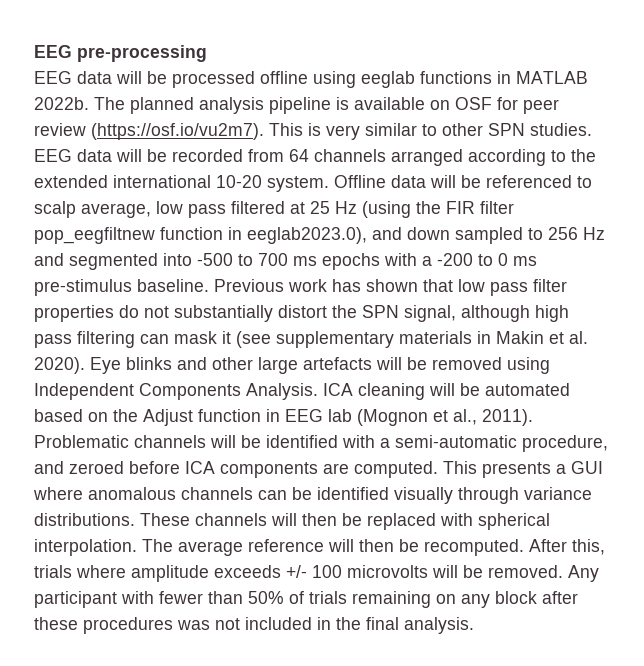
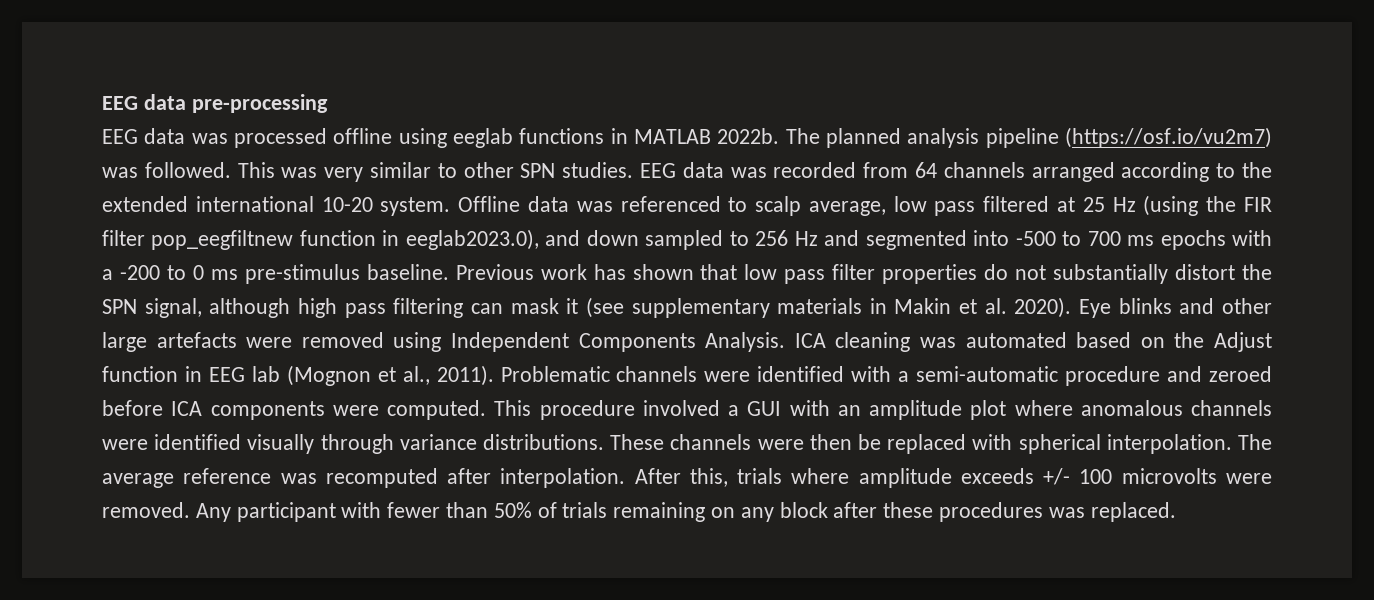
[34,45,72,58] EEG -> [102,94,186,110] EEG data
[116,71,167,84] will be -> [191,133,228,144] was
[336,97,559,114] [34,123,321,140] is available on OSF for peer review (https://osf.io/vu2m7). This is -> [1065,127,1273,148] [102,162,318,178] (https://osf.io/vu2m7) was followed. This was
[116,149,167,162] will be -> [730,167,767,178] was
[430,175,481,188] will be -> [576,201,613,212] was
[376,357,427,370] will be -> [246,337,293,348] were
[429,383,480,396] will be -> [920,337,957,348] was
[210,435,261,448] will be -> [704,371,751,382] were
[522,435,608,452] procedure, -> [1065,366,1161,386] procedure
[323,463,349,474] are -> [332,405,379,416] were
[482,461,603,478] presents a GUI -> [539,400,1007,420] procedure involved a GUI with an amplitude plot
[258,487,312,500] can be -> [102,439,148,450] were
[271,513,297,526] will -> [757,439,804,450] were
[328,539,524,556] will then be recomputed. -> [280,468,626,488] was recomputed after interpolation.
[432,565,483,578] will be -> [1225,473,1272,484] were
[215,617,474,634] not included in the final analysis. -> [1090,502,1176,522] replaced.

